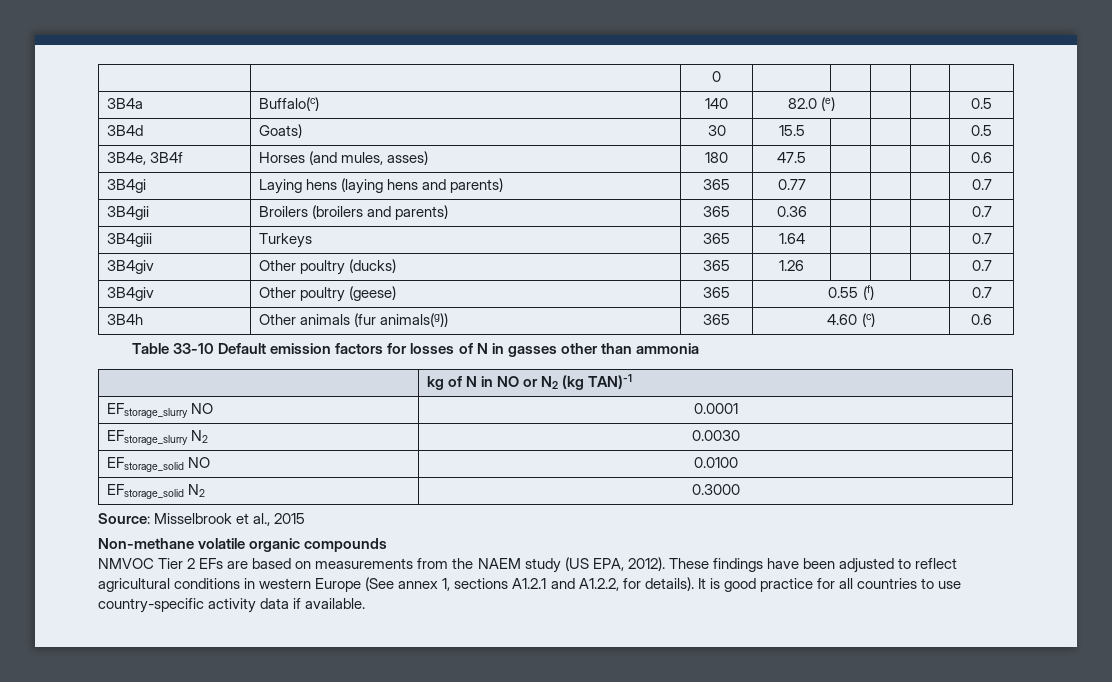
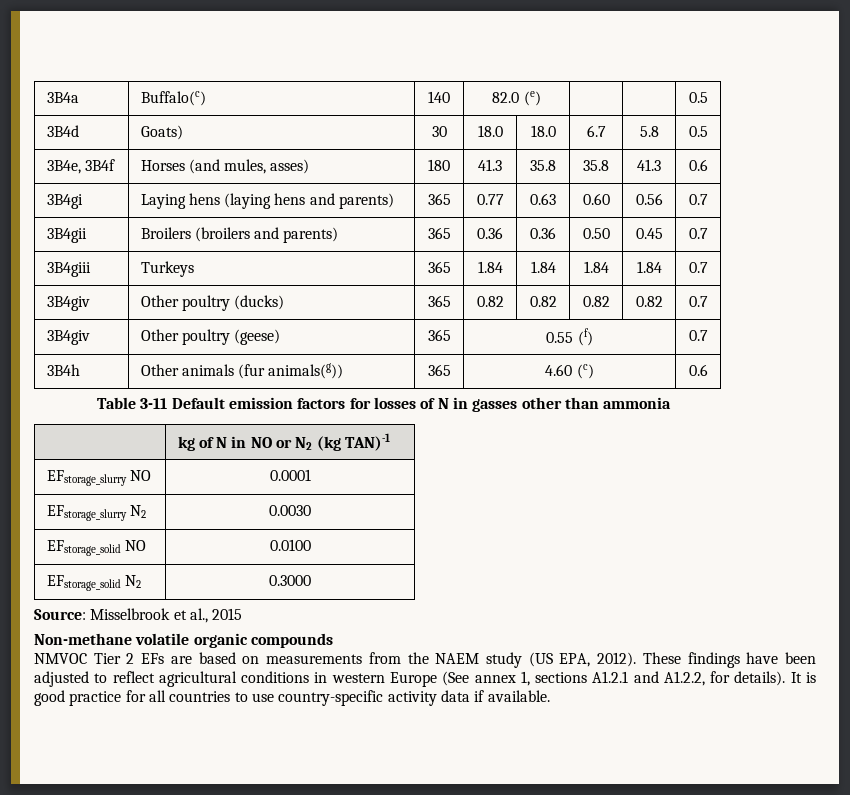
[712,71,721,82] | | 0 | | | | | // -> (46, 97) none
[778,125,805,136] 15.5 | | | -> [477,125,503,137] [530,125,556,137] [586,125,606,137] [639,126,659,137] 18.0 | 18.0 | 6.7 | 5.8
[777,152,806,163] 47.5 | | | -> [478,159,502,171] [530,160,556,171] [583,160,609,171] [637,159,661,171] 41.3 | 35.8 | 35.8 | 41.3
(806, 184) | | -> [530,193,556,205] [582,193,610,205] [635,193,663,205] 0.63 | 0.60 | 0.56
(807, 211) | | -> [530,227,556,239] [582,228,610,239] [635,228,663,239] 0.36 | 0.50 | 0.45
[778,233,805,244] 1.64 | | | -> [477,261,503,273] [530,261,556,273] [583,261,609,273] [636,261,662,273] 1.84 | 1.84 | 1.84 | 1.84
[779,260,804,271] 1.26 | | | -> [476,296,504,307] [529,296,557,307] [582,296,610,307] [635,296,663,307] 0.82 | 0.82 | 0.82 | 0.82
[173,343,215,354] 33-10 -> [140,398,168,409] 3-11

